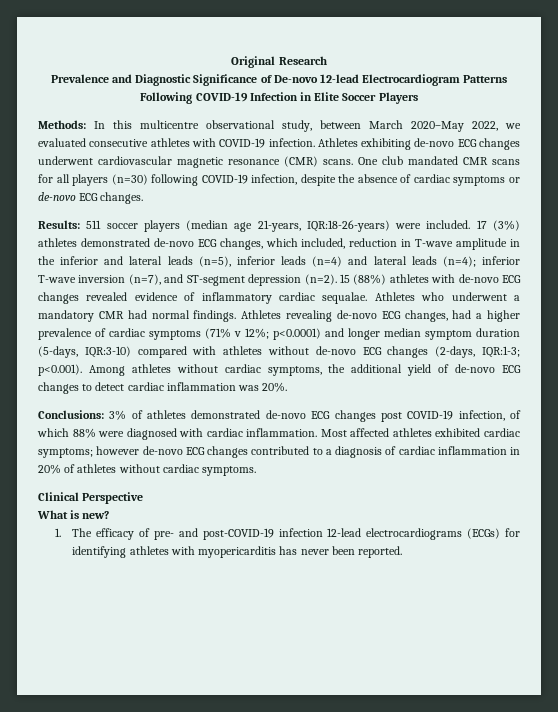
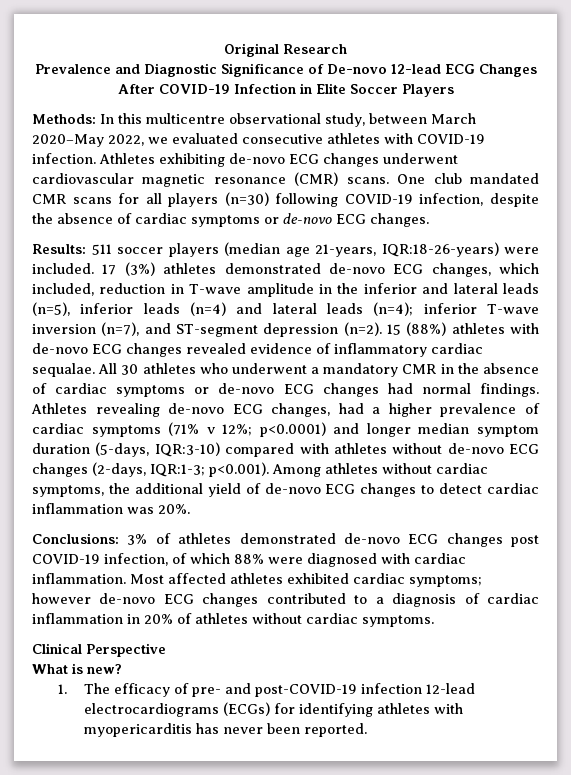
[362,74,508,86] [140,92,193,104] Electrocardiogram Patterns Following -> [444,64,537,77] [117,84,155,94] ECG Changes After
[374,292,415,301] Athletes -> [98,363,196,375] All 30 athletes
(124, 315) none -> [440,363,539,374] [32,383,379,397] in the absence of cardiac symptoms or de-novo ECG changes

